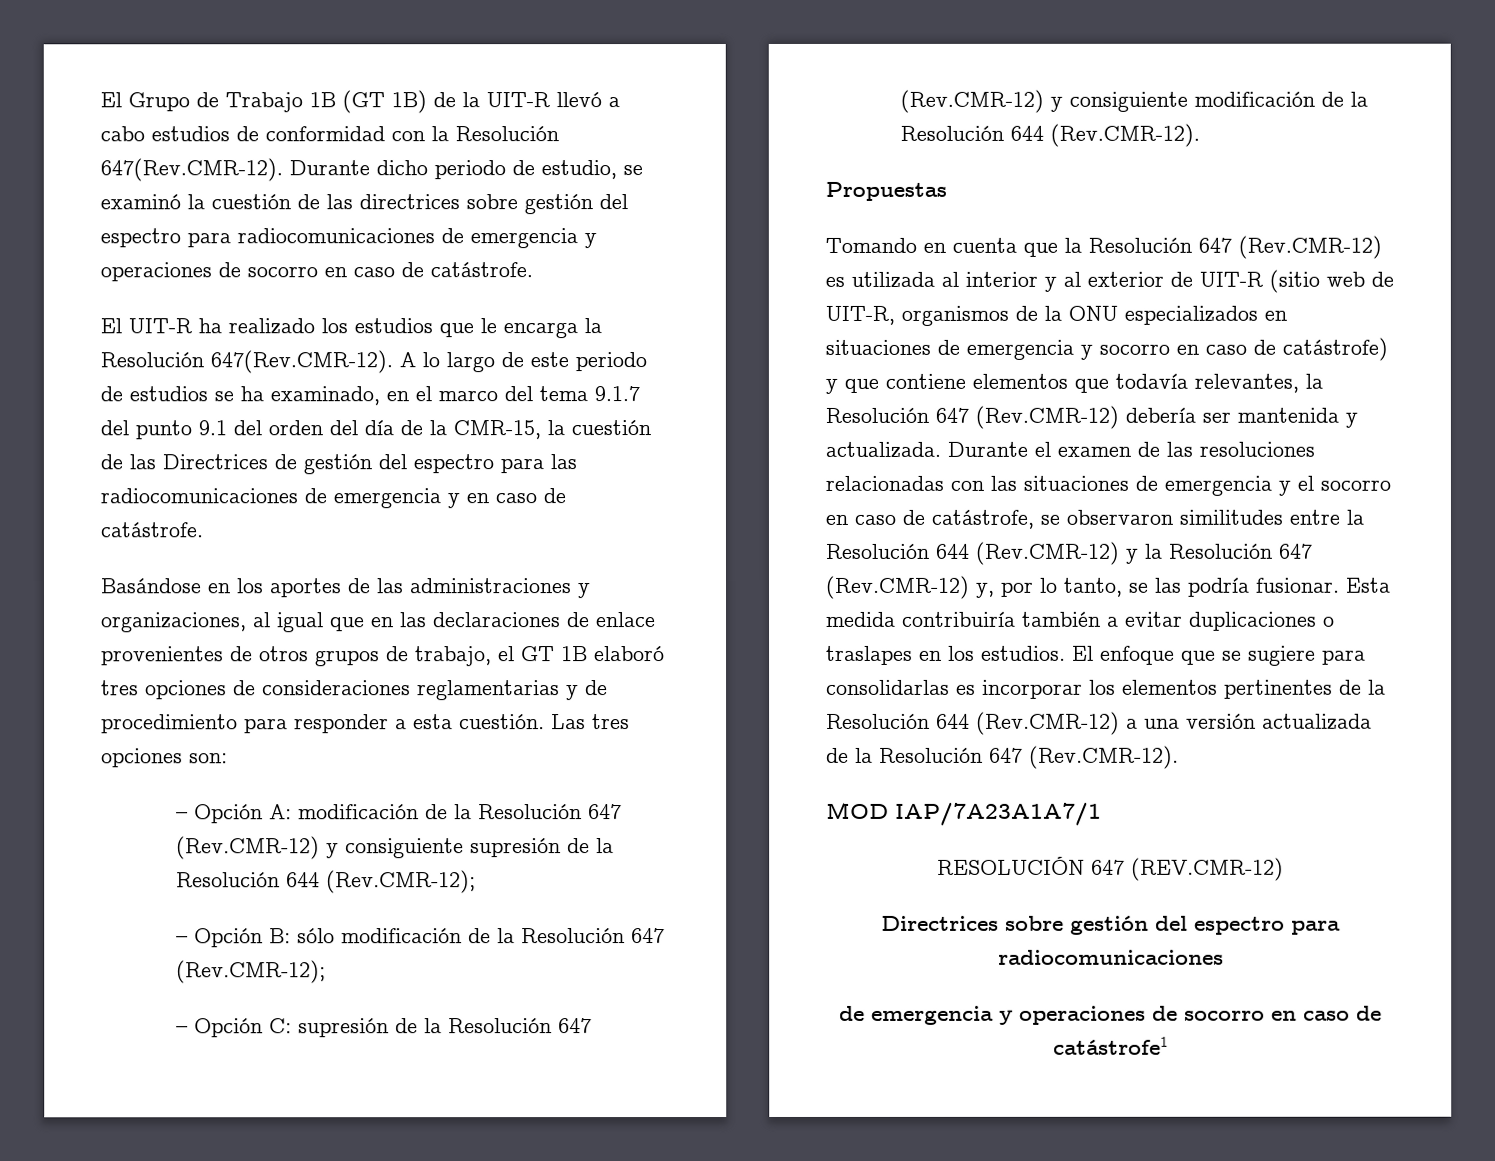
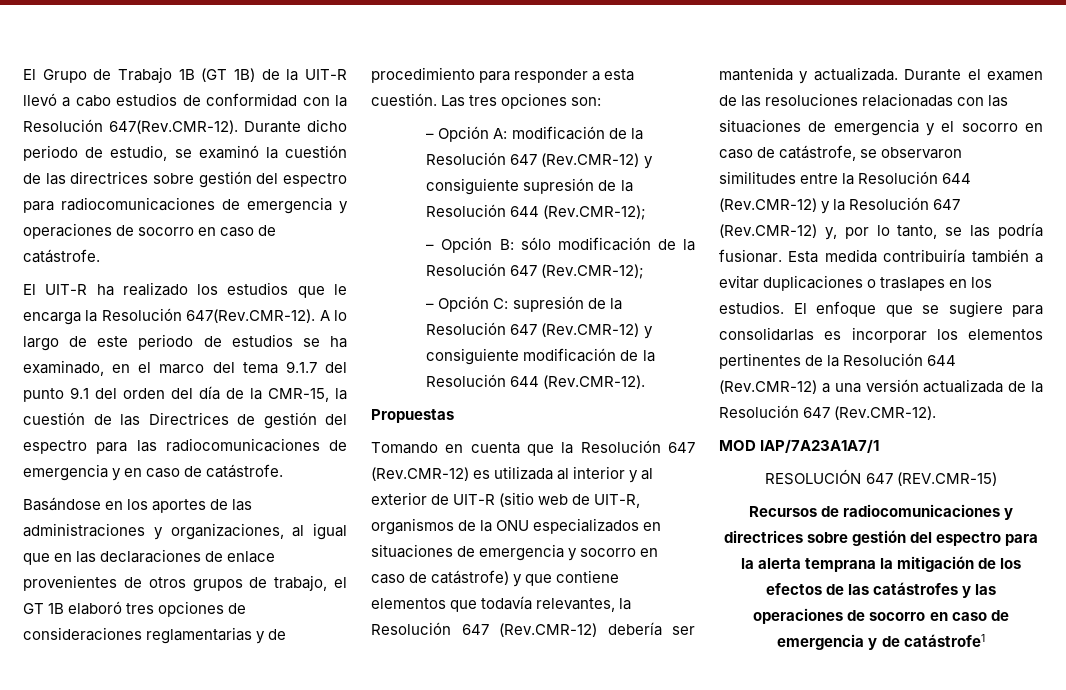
[1131,857,1284,881] [881,915,1341,935] [997,949,1224,965] [839,1005,1382,1025] (REV.CMR-12) // Directrices sobre gestión del espectro para radiocomunicaciones // de emergencia y operaciones de socorro en caso de -> [896,472,997,486] [748,504,1014,520] [723,530,1039,546] [740,556,1022,572] [765,582,997,598] [753,608,1009,624] [777,634,900,650] (REV.CMR-15) // Recursos de radiocomunicaciones y directrices sobre gestión del espectro para la alerta temprana la mitigación de los efectos de las catástrofes y las operaciones de socorro en caso de emergencia y de

